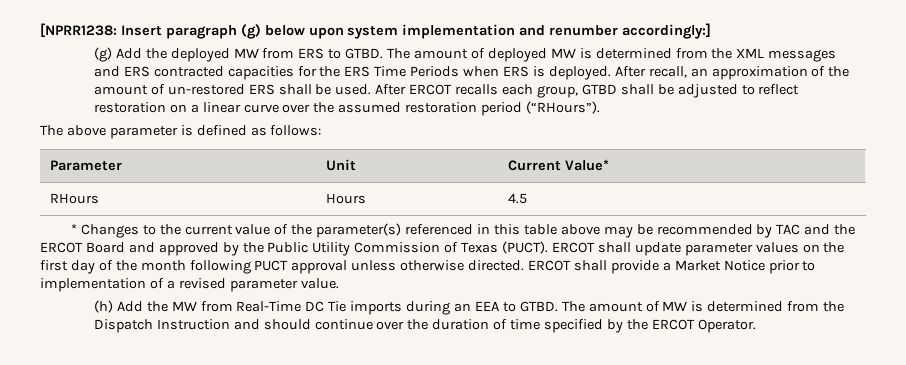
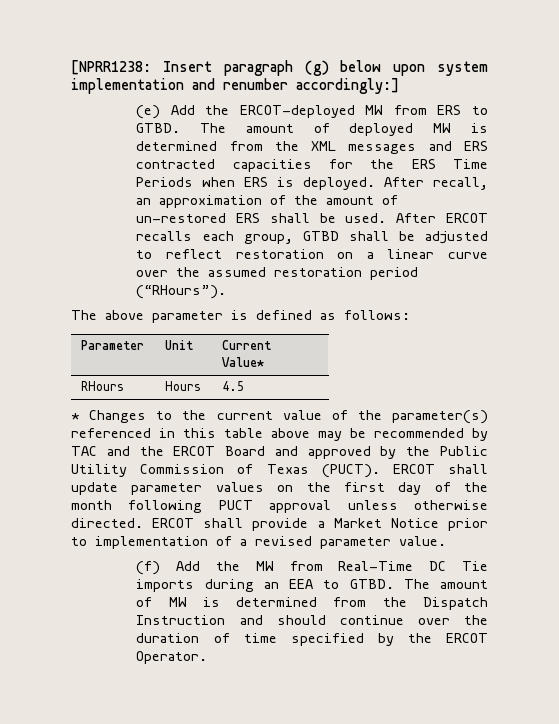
[93,47,230,62] (g) Add the deployed -> [136,105,355,119] (e) Add the ERCOT-deployed
[93,300,113,313] (h) -> [136,561,161,575] (f)

